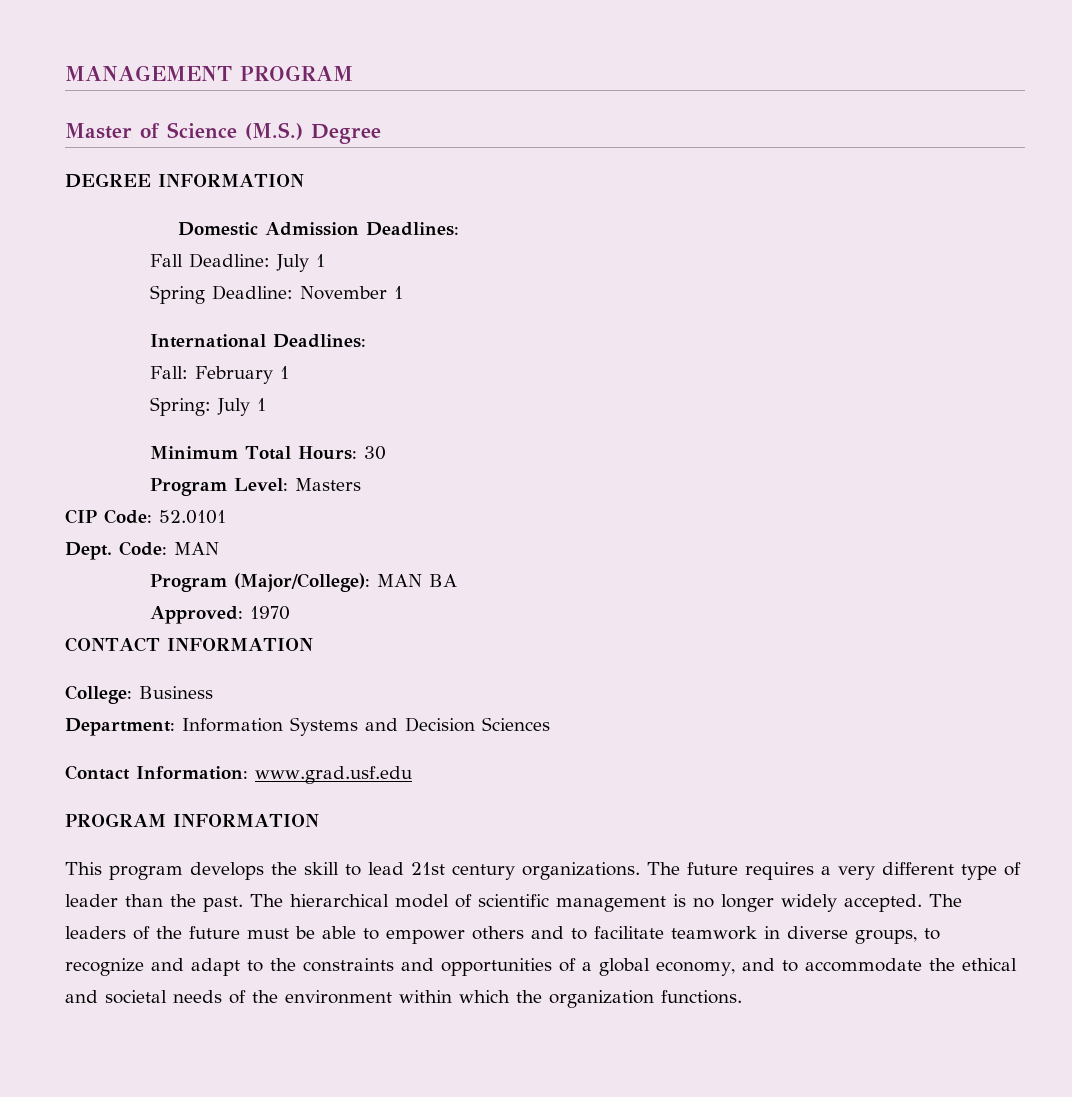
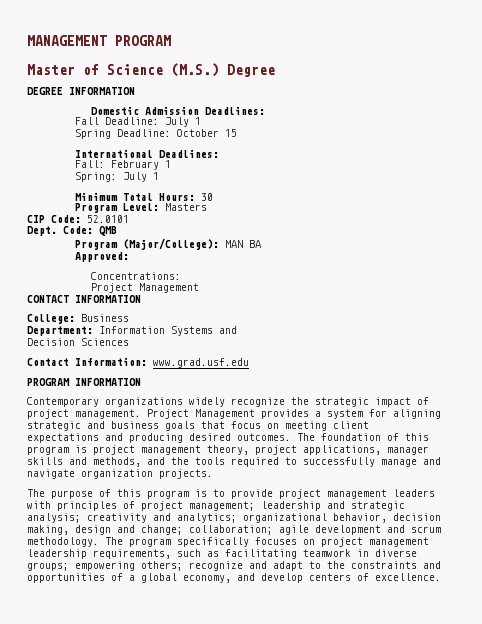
[299,286,403,300] November 1 -> [176,129,237,137] October 15
[174,542,219,555] MAN -> [99,226,117,236] QMB
[249,606,290,620] 1970 -> [90,272,181,280] [90,283,199,293] // Concentrations: // Project Management
(398, 724) none -> (237, 330) //
[65,862,1021,880] [65,894,962,912] [65,926,940,944] This program develops the skill to lead 21st century organizations. The future requires a very different type of leader than the past. The hierarchical model of scientific management is no longer widely accepted. The leaders of the future must be able to empower others and to facilitate teamwork in diverse groups, to -> [27,397,429,407] [27,409,441,419] [27,421,369,431] [27,433,429,443] [27,445,429,455] [27,457,441,467] [27,469,213,479] [27,489,435,499] [27,501,405,511] [27,513,441,523] [27,525,441,535] [27,537,429,547] [27,549,417,559] [27,561,183,571] Contemporary organizations widely recognize the strategic impact of project management. Project Management provides a system for aligning strategic and business goals that focus on meeting client expectations and producing desired outcomes. The foundation of this program is project management theory, project applications, manager skills and methods, and the tools required to successfully manage and navigate organization projects. // The purpose of this program is to provide project management leaders with principles of project management; leadership and strategic analysis; creativity and analytics; organizational behavior, decision making, design and change; collaboration; agile development and scrum methodology. The program specifically focuses on project management leadership requirements, such as facilitating teamwork in diverse groups; empowering others;
[781,958,1017,972] [65,990,742,1008] to accommodate the ethical and societal needs of the environment within which the organization functions. -> [261,573,441,583] develop centers of excellence.

